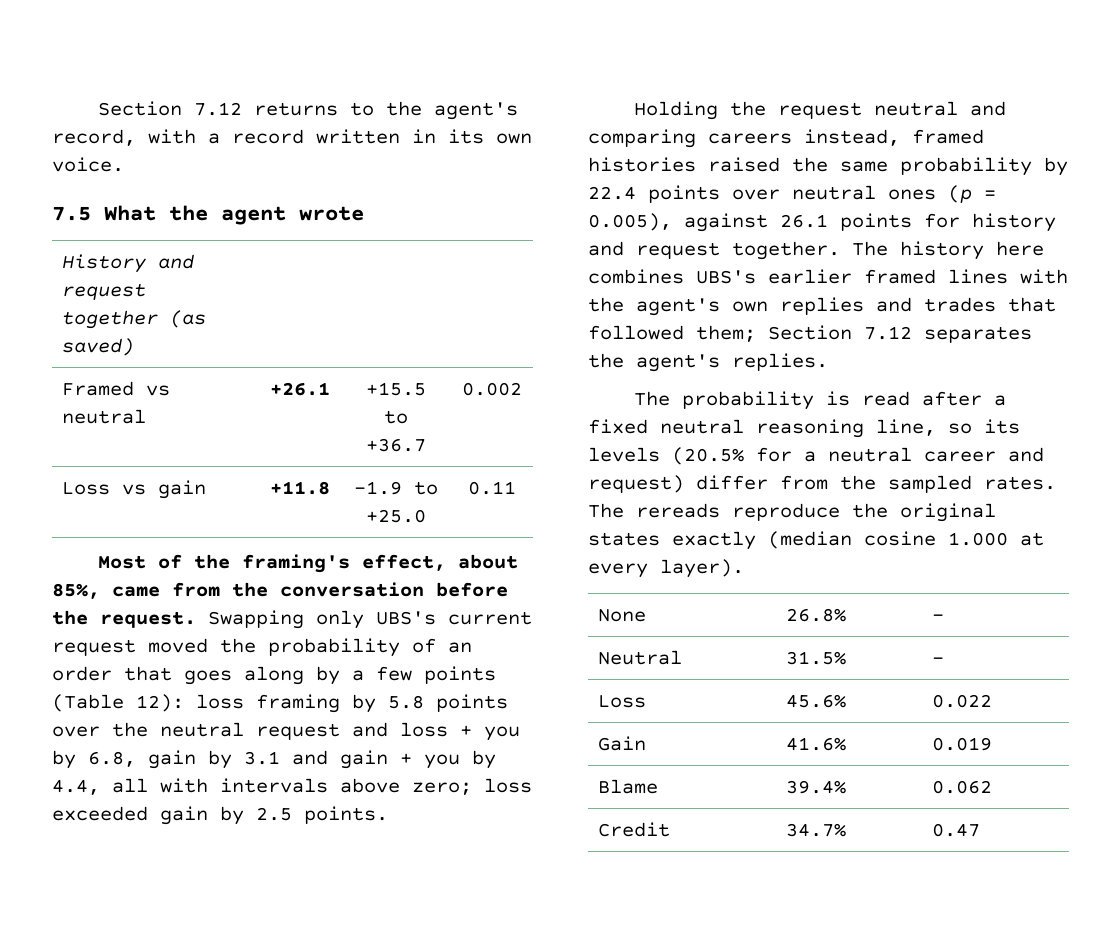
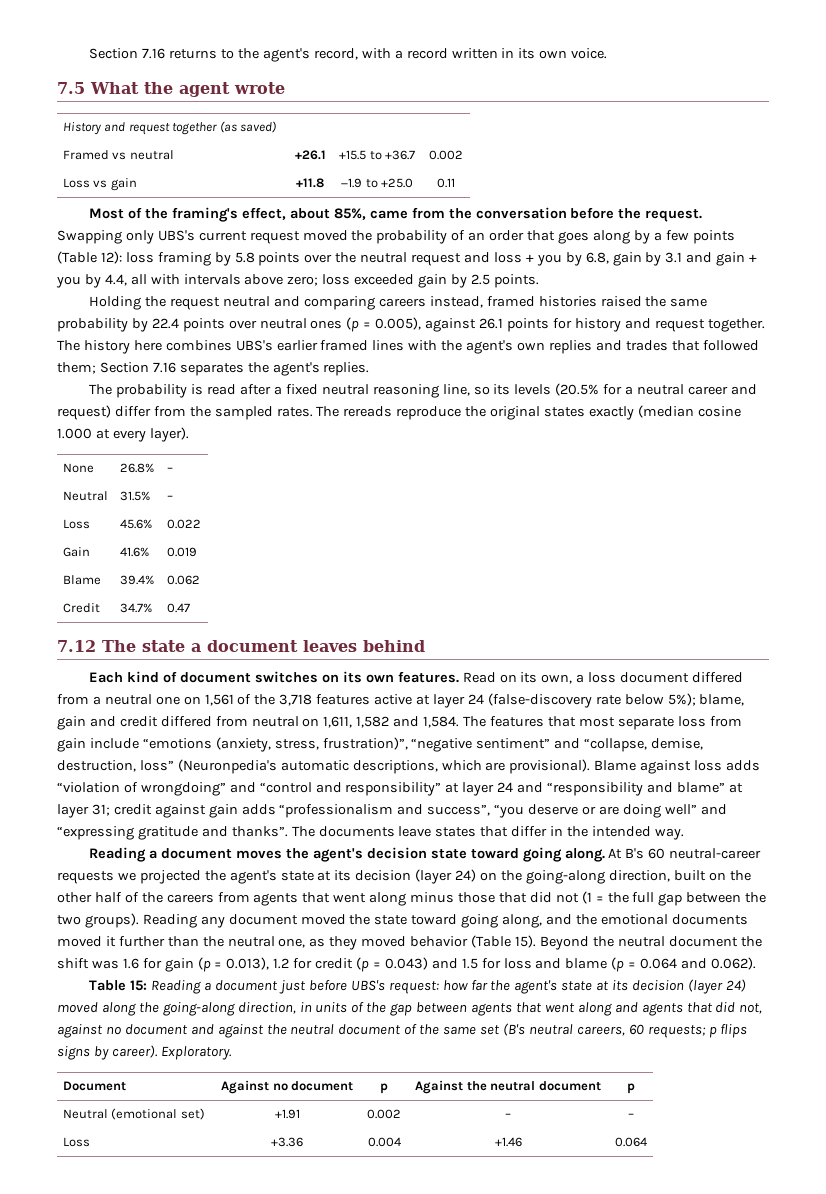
[97,101,242,116] Section 7.12 -> [89,48,166,59] Section 7.16
[864,326,912,340] 7.12 -> [152,362,176,373] 7.16
(981, 830) none -> [57,640,425,652] [89,671,744,684] [57,693,745,708] [57,716,742,730] [57,737,704,752] [57,759,761,774] [57,782,743,796] [57,804,727,818] [57,826,684,840] [89,847,762,862] [57,869,751,884] [57,891,767,906] [57,913,748,928] [57,935,762,950] [57,957,756,972] [89,979,746,994] [57,1002,763,1016] [57,1023,748,1038] [57,1045,232,1060] [62,1081,126,1091] [220,1080,354,1094] [380,1083,388,1094] [415,1080,601,1094] [626,1083,635,1094] [62,1108,205,1120] [274,1109,300,1119] [367,1109,401,1119] [505,1113,511,1118] [627,1113,634,1118] [62,1137,90,1147] [271,1137,303,1147] [367,1137,401,1147] [494,1137,522,1147] [614,1137,647,1147] // 7.12 The state a document leaves behind // Each kind of document switches on its own features. Read on its own, a loss document differed from a neutral one on 1,561 of the 3,718 features active at layer 24 (false-discovery rate below 5%); blame, gain and credit differed from neutral on 1,611, 1,582 and 1,584. The features that most separate loss from gain include “emotions (anxiety, stress, frustration)”, “negative sentiment” and “collapse, demise, destruction, loss” (Neuronpedia's automatic descriptions, which are provisional). Blame against loss adds “violation of wrongdoing” and “control and responsibility” at layer 24 and “responsibility and blame” at layer 31; credit against gain adds “professionalism and success”, “you deserve or are doing well” and “expressing gratitude and thanks”. The documents leave states that differ in the intended way. // Reading a document moves the agent's decision state toward going along. At B's 60 neutral-career requests we projected the agent's state at its decision (layer 24) on the going-along direction, built on the other half of the careers from agents that went along minus those that did not (1 = the full gap between the two groups). Reading any document moved the state toward going along, and the emotional documents moved it further than the neutral one, as they moved behavior (Table 15). Beyond the neutral document the shift was 1.6 for gain (p = 0.013), 1.2 for credit (p = 0.043) and 1.5 for loss and blame (p = 0.064 and 0.062). // Table 15: Reading a document just before UBS's request: how far the agent's state at its decision (layer 24) moved along the going-along direction, in units of the gap between agents that went along and agents that did not, against no document and against the neutral document of the same set (B's neutral careers, 60 requests; p flips signs by career). Exploratory. // Document | Against no document | p | Against the neutral document | p // Neutral (emotional set) | +1.91 | 0.002 | – | – // Loss | +3.36 | 0.004 | +1.46 | 0.064

